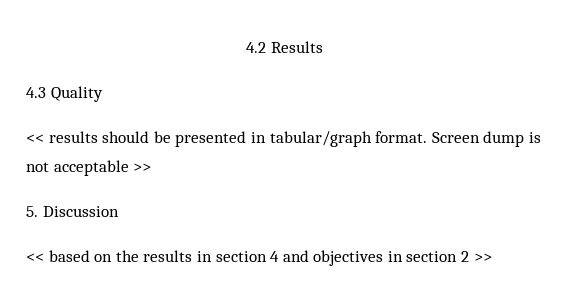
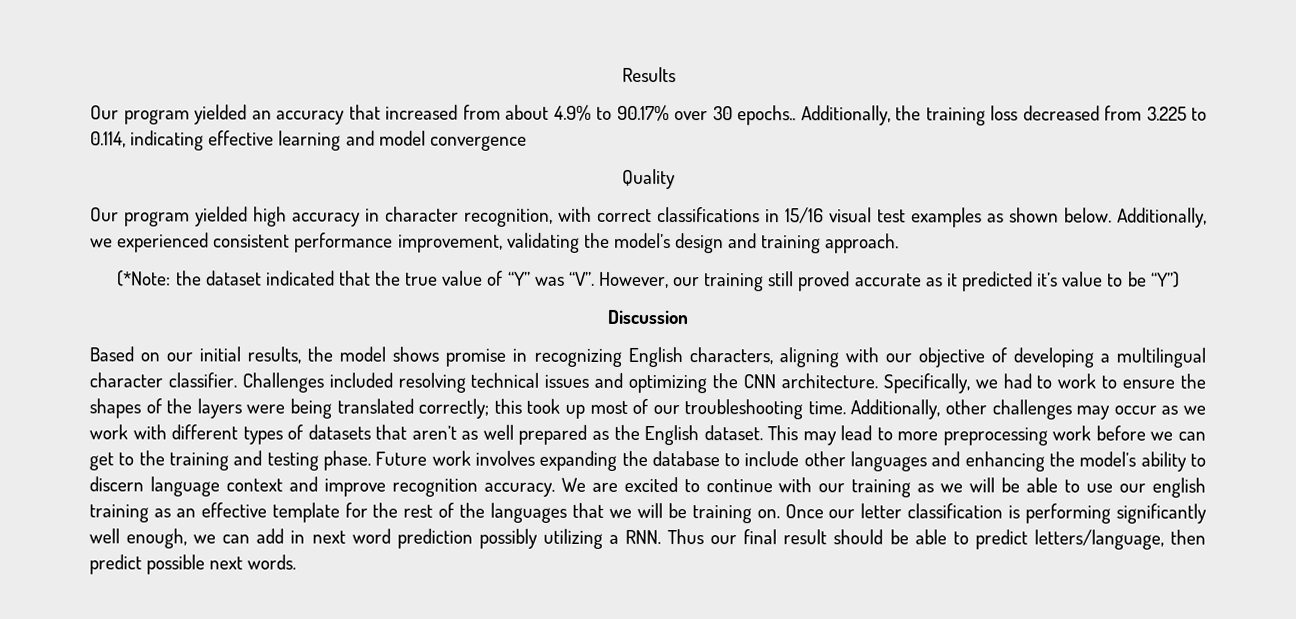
[246,42,267,53] 4.2 -> (621, 74) none
[26,86,103,102] [26,131,541,147] [26,160,152,176] [26,206,119,217] [26,250,492,266] 4.3 Quality // << results should be presented in tabular/graph format. Screen dump is not acceptable >> // 5. Discussion // << based on the results in section 4 and objectives in section 2 >> -> [90,104,1207,126] [90,130,527,151] [622,168,676,190] [90,206,1207,228] [90,232,900,254] [117,270,1180,292] [607,309,688,325] [89,346,1206,368] [89,372,1207,394] [89,398,1206,420] [89,424,1206,446] [89,450,1206,472] [89,476,1206,498] [89,502,1207,524] [89,528,1206,550] [89,554,297,575] Our program yielded an accuracy that increased from about 4.9% to 90.17% over 30 epochs.. Additionally, the training loss decreased from 3.225 to 0.114, indicating effective learning and model convergence // Quality // Our program yielded high accuracy in character recognition, with correct classifications in 15/16 visual test examples as shown below. Additionally, we experienced consistent performance improvement, validating the model’s design and training approach. // (*Note: the dataset indicated that the true value of “Y” was “V”. However, our training still proved accurate as it predicted it’s value to be “Y”) // Discussion // Based on our initial results, the model shows promise in recognizing English characters, aligning with our objective of developing a multilingual character classifier. Challenges included resolving technical issues and optimizing the CNN architecture. Specifically, we had to work to ensure the shapes of the layers were being translated correctly; this took up most of our troubleshooting time. Additionally, other challenges may occur as we work with different types of datasets that aren’t as well prepared as the English dataset. This may lead to more preprocessing work before we can get to the training and testing phase. Future work involves expanding the database to include other languages and enhancing the model’s ability to discern language context and improve recognition accuracy. We are excited to continue with our training as we will be able to use our english training as an effective template for the rest of the languages that we will be training on. Once our letter classification is performing significantly well enough, we can add in next word prediction possibly utilizing a RNN. Thus our final result should be able to predict letters/language, then predict possible next words.

